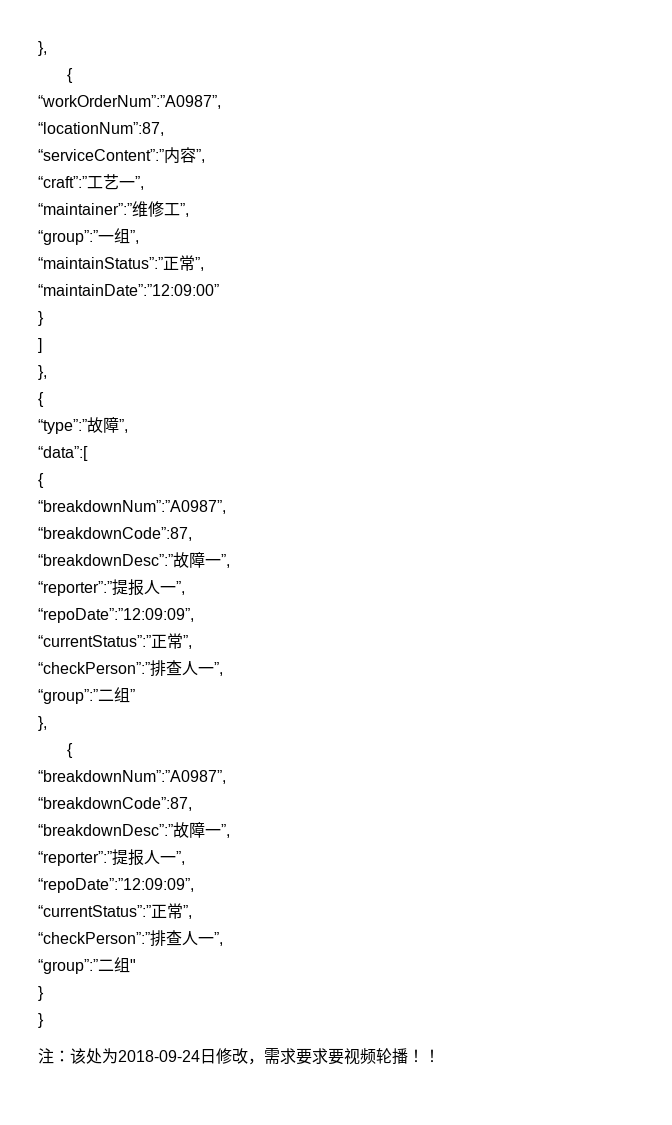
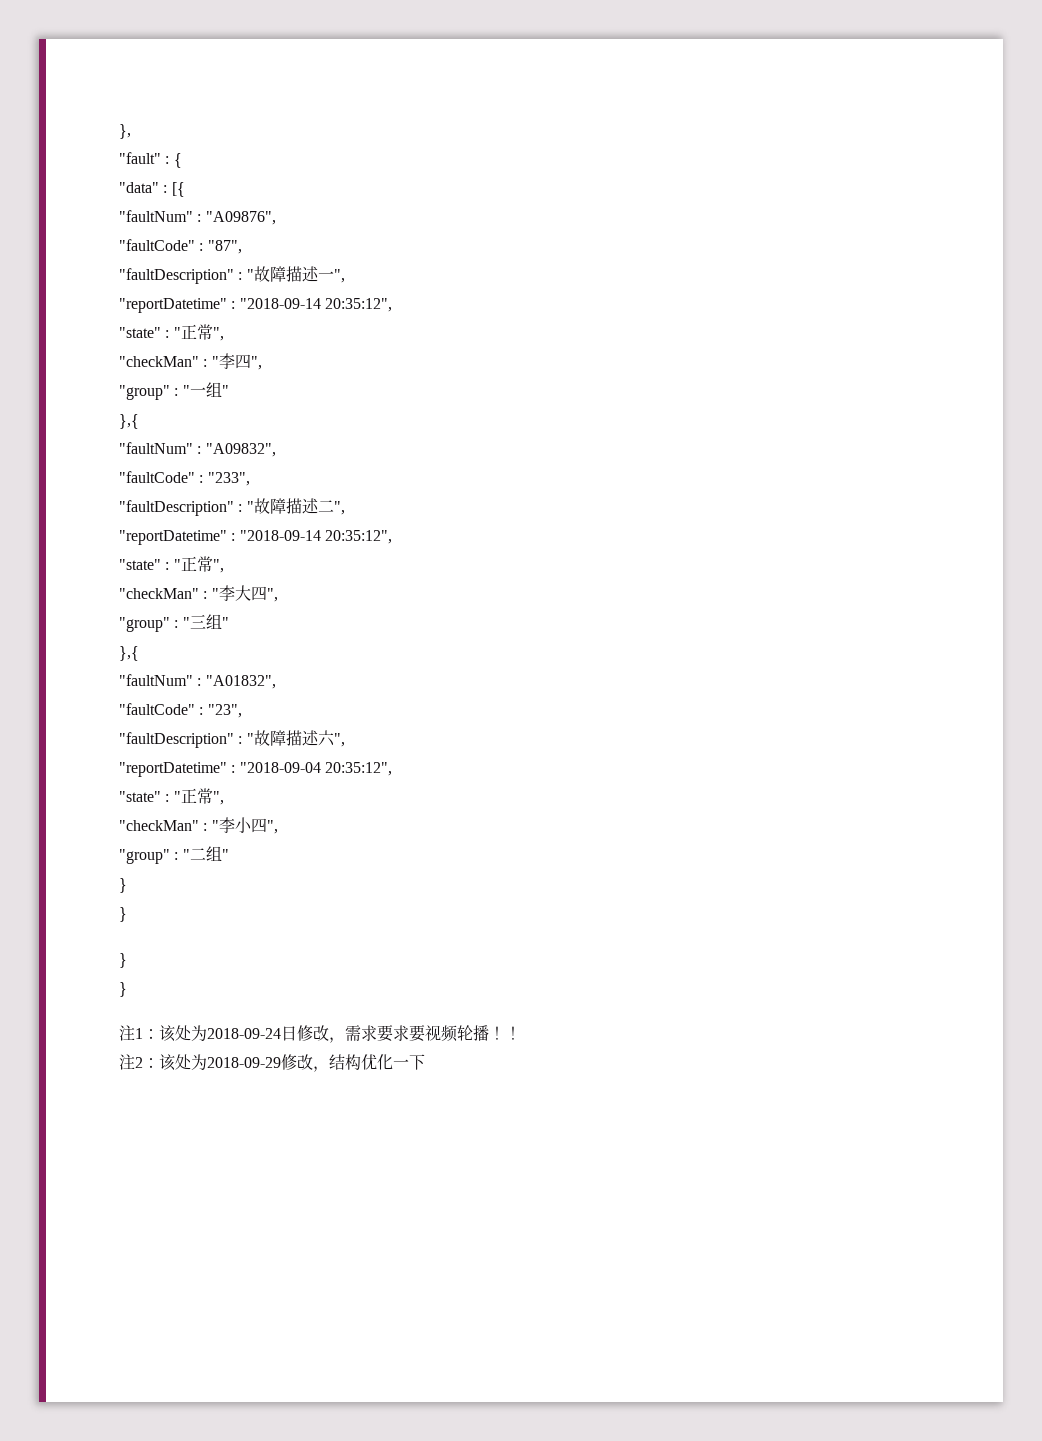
[38,41,47,56] [67,68,74,83] [38,95,221,109] [38,122,164,136] [38,147,205,164] [38,174,144,190] [38,201,189,217] [38,228,139,245] [38,255,204,271] [38,284,219,296] [38,311,44,326] [38,338,42,353] [38,365,47,380] [38,392,44,407] [38,417,128,434] [38,446,88,461] [38,473,44,488] [38,500,226,514] [38,527,192,541] [38,552,230,568] [38,579,185,596] [38,608,194,623] [38,633,192,649] [38,660,223,677] [38,687,135,704] [38,716,47,731] [67,743,74,758] [38,770,226,784] [38,797,192,811] [38,822,230,838] [38,849,185,866] [38,878,194,893] [38,903,192,919] [38,930,223,947] [38,959,98,974] }, // { // “workOrderNum”:”A0987”, // “locationNum”:87, // “serviceContent”:”内容”, // “craft”:”工艺一”, // “maintainer”:”维修工”, // “group”:”一组”, // “maintainStatus”:”正常”, // “maintainDate”:”12:09:00” // } // ] // }, // { // “type”:”故障”, // “data”:[ // { // “breakdownNum”:”A0987”, // “breakdownCode”:87, // “breakdownDesc”:”故障一”, // “reporter”:”提报人一”, // “repoDate”:”12:09:09”, // “currentStatus”:”正常”, // “checkPerson”:”排查人一”, // “group”:”二组” // }, // { // “breakdownNum”:”A0987”, // “breakdownCode”:87, // “breakdownDesc”:”故障一”, // “reporter”:”提报人一”, // “repoDate”:”12:09:09”, // “currentStatus”:”正常”, // “checkPerson”:”排查人一”, // “group”:” -> [119,124,131,139] [119,152,182,168] [119,182,185,197] [119,210,276,225] [119,239,242,254] [119,266,345,284] [119,298,392,313] [119,324,224,341] [119,353,262,370] [119,382,229,400] [119,414,139,429] [119,442,276,457] [119,471,250,486] [119,498,345,516] [119,530,392,545] [119,556,224,573] [119,585,278,602] [119,614,229,632] [119,646,139,661] [119,674,276,689] [119,703,242,718] [119,730,345,748] [119,762,392,777] [119,788,224,805] [119,817,278,834] [119,849,190,864] }, // "fault" : { // "data" : [{ // "faultNum" : "A09876", // "faultCode" : "87", // "faultDescription" : "故障描述一", // "reportDatetime" : "2018-09-14 20:35:12", // "state" : "正常", // "checkMan" : "李四", // "group" : "一组" // },{ // "faultNum" : "A09832", // "faultCode" : "233", // "faultDescription" : "故障描述二", // "reportDatetime" : "2018-09-14 20:35:12", // "state" : "正常", // "checkMan" : "李大四", // "group" : "三组" // },{ // "faultNum" : "A01832", // "faultCode" : "23", // "faultDescription" : "故障描述六", // "reportDatetime" : "2018-09-04 20:35:12", // "state" : "正常", // "checkMan" : "李小四", // "group" : "
[38,1048,54,1064] // 注 -> [119,953,127,968] [119,982,127,997] [119,1025,143,1041] // } // } // 注1
(440, 1056) none -> [119,1054,425,1072] // 注2：该处为2018-09-29修改，结构优化一下

